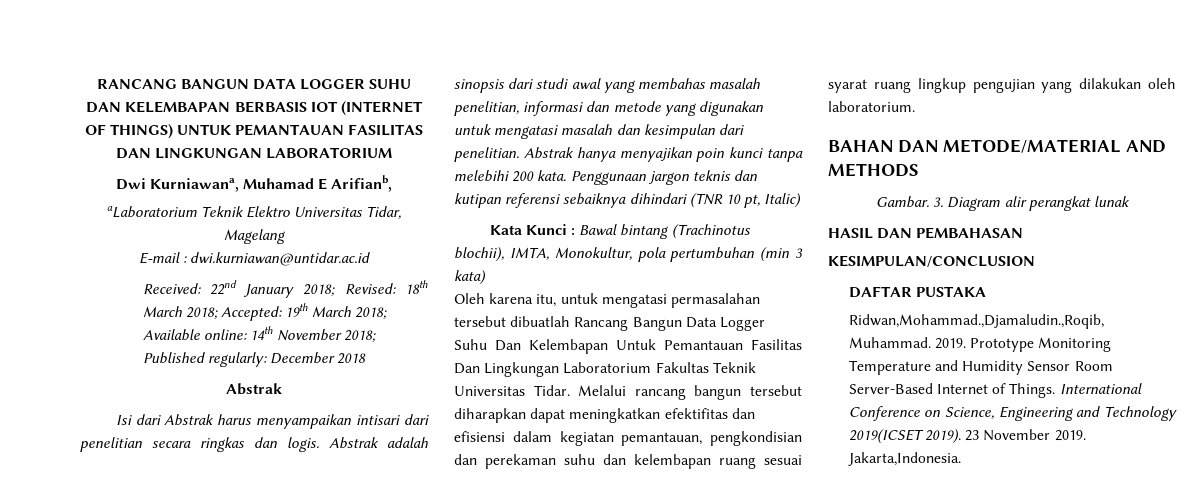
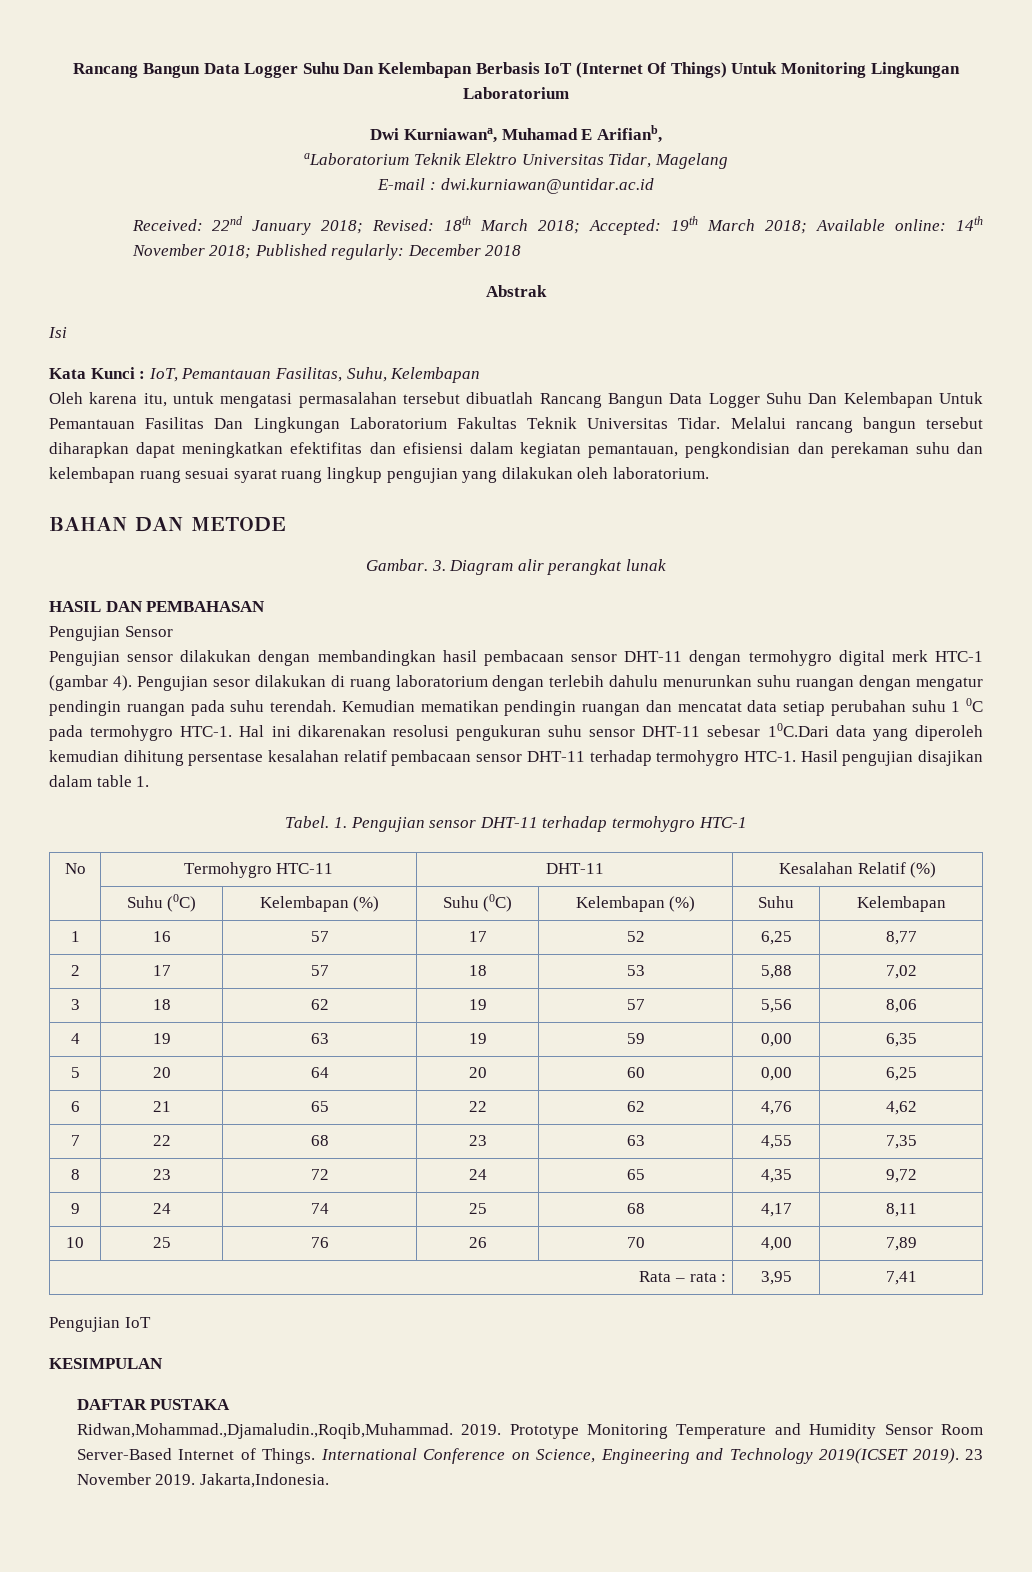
[96,78,412,90] [86,101,423,116] [84,124,424,139] [115,147,393,159] RANCANG BANGUN DATA LOGGER SUHU DAN KELEMBAPAN BERBASIS IOT (INTERNET OF THINGS) UNTUK PEMANTAUAN FASILITAS DAN LINGKUNGAN LABORATORIUM -> [73,62,960,78] [463,87,569,99] Rancang Bangun Data Logger Suhu Dan Kelembapan Berbasis IoT (Internet Of Things) Untuk Monitoring Lingkungan Laboratorium
[135,414,429,429] [80,437,428,452] [454,78,761,93] [454,101,763,116] [454,124,744,139] [454,147,803,162] [454,170,758,185] [454,193,802,208] [489,224,751,239] [454,247,803,262] [454,270,486,285] dari Abstrak harus menyampaikan intisari dari penelitian secara ringkas dan logis. Abstrak adalah sinopsis dari studi awal yang membahas masalah penelitian, informasi dan metode yang digunakan untuk mengatasi masalah dan kesimpulan dari penelitian. Abstrak hanya menyajikan poin kunci tanpa melebihi 200 kata. Penggunaan jargon teknis dan kutipan referensi sebaiknya dihindari (TNR 10 pt, Italic) // Kata Kunci : Bawal bintang (Trachinotus blochii), IMTA, Monokultur, pola pertumbuhan (min 3 kata) -> [49,367,481,383] // Kata Kunci : IoT, Pemantauan Fasilitas, Suhu, Kelembapan
[943,139,1166,153] [828,163,919,177] METODE/MATERIAL AND METHODS -> [191,517,286,532] METODE
[828,255,1035,267] KESIMPULAN/CONCLUSION -> [49,626,173,641] [49,650,984,666] [49,675,983,691] [49,698,983,716] [49,723,983,741] [49,750,984,766] [49,775,150,787] [285,816,747,832] [64,863,86,874] [183,862,334,878] [545,863,604,874] [778,862,937,878] [126,894,197,912] [259,896,380,912] [442,894,513,912] [575,896,696,912] [758,896,794,908] [856,896,946,912] [70,931,80,942] [152,931,171,942] [310,931,329,942] [468,931,487,942] [626,931,645,942] [760,931,792,945] [885,931,917,945] [70,965,80,976] [152,965,171,976] [310,965,329,976] [468,965,487,976] [626,965,645,976] [760,965,792,979] [885,965,917,979] [70,999,80,1010] [152,999,171,1010] [310,999,329,1010] [468,999,487,1010] [626,999,645,1010] [760,999,792,1013] [885,999,917,1013] [70,1033,80,1044] [152,1033,171,1044] [310,1033,329,1044] [468,1033,487,1044] [626,1033,645,1044] [760,1033,792,1047] [885,1033,917,1047] [70,1067,80,1078] [152,1067,171,1078] [310,1067,329,1078] [468,1067,487,1078] [626,1067,645,1078] [760,1067,792,1081] [885,1067,917,1081] [70,1101,80,1112] [152,1101,171,1112] [310,1101,329,1112] [468,1101,487,1112] [626,1101,645,1112] [760,1101,792,1115] [885,1101,917,1115] [70,1135,80,1146] [152,1135,171,1146] [310,1135,329,1146] [468,1135,487,1146] [626,1135,645,1146] [760,1135,792,1149] [885,1135,917,1149] [70,1169,80,1180] [152,1169,171,1180] [310,1169,329,1180] [468,1169,487,1180] [626,1169,645,1180] [760,1169,792,1183] [885,1169,917,1183] [70,1203,80,1214] [152,1203,171,1214] [310,1203,329,1214] [468,1203,487,1214] [626,1203,645,1214] [760,1203,792,1217] [885,1203,917,1217] [66,1237,84,1248] [152,1237,171,1248] [310,1237,329,1248] [468,1237,487,1248] [626,1237,645,1248] [760,1237,792,1251] [885,1237,917,1251] [639,1271,727,1282] [760,1271,792,1285] [885,1271,917,1285] [49,1317,151,1332] [49,1358,163,1369] Pengujian Sensor // Pengujian sensor dilakukan dengan membandingkan hasil pembacaan sensor DHT-11 dengan termohygro digital merk HTC-1 (gambar 4). Pengujian sesor dilakukan di ruang laboratorium dengan terlebih dahulu menurunkan suhu ruangan dengan mengatur pendingin ruangan pada suhu terendah. Kemudian mematikan pendingin ruangan dan mencatat data setiap perubahan suhu 1 0C pada termohygro HTC-1. Hal ini dikarenakan resolusi pengukuran suhu sensor DHT-11 sebesar 10C.Dari data yang diperoleh kemudian dihitung persentase kesalahan relatif pembacaan sensor DHT-11 terhadap termohygro HTC-1. Hasil pengujian disajikan dalam table 1. // Tabel. 1. Pengujian sensor DHT-11 terhadap termohygro HTC-1 // No | Termohygro HTC-11 | DHT-11 | Kesalahan Relatif (%) // | Suhu (0C) | Kelembapan (%) | Suhu (0C) | Kelembapan (%) | Suhu | Kelembapan // 1 | 16 | 57 | 17 | 52 | 6,25 | 8,77 // 2 | 17 | 57 | 18 | 53 | 5,88 | 7,02 // 3 | 18 | 62 | 19 | 57 | 5,56 | 8,06 // 4 | 19 | 63 | 19 | 59 | 0,00 | 6,35 // 5 | 20 | 64 | 20 | 60 | 0,00 | 6,25 // 6 | 21 | 65 | 22 | 62 | 4,76 | 4,62 // 7 | 22 | 68 | 23 | 63 | 4,55 | 7,35 // 8 | 23 | 72 | 24 | 65 | 4,35 | 9,72 // 9 | 24 | 74 | 25 | 68 | 4,17 | 8,11 // 10 | 25 | 76 | 26 | 70 | 4,00 | 7,89 // Rata – rata : | 3,95 | 7,41 // Pengujian IoT // KESIMPULAN

